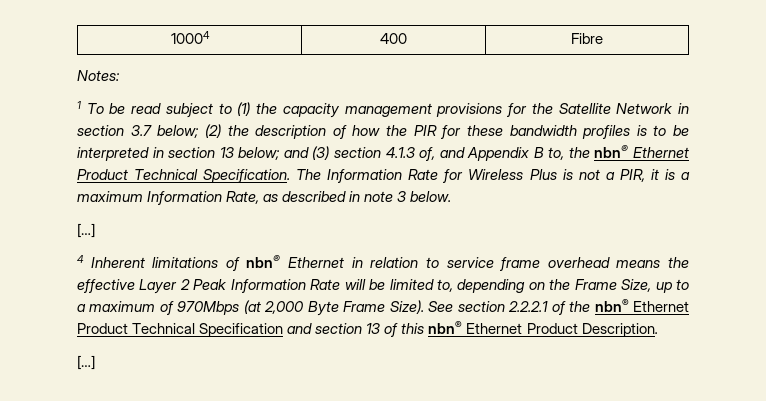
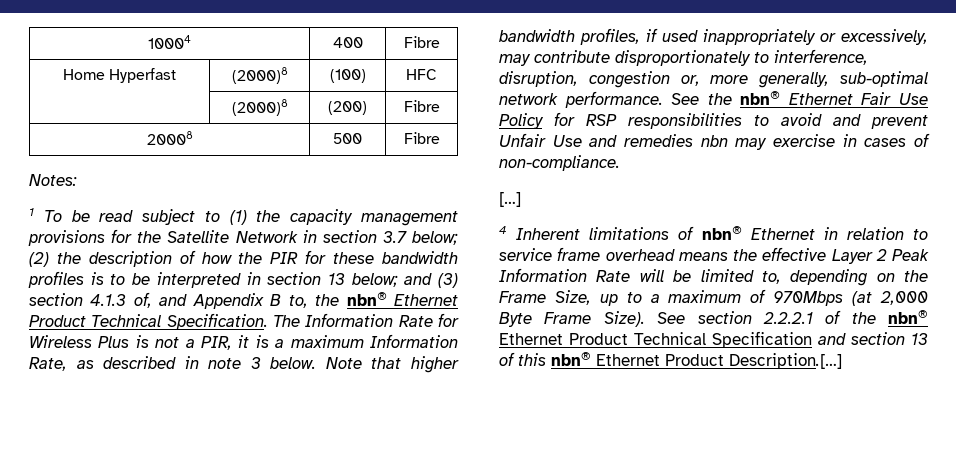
(603, 38) none -> [62,68,177,83] [231,67,288,84] [329,69,366,83] [406,69,437,80] [231,99,288,116] [328,101,367,115] [403,100,440,112] [146,131,193,145] [333,133,362,144] [403,132,440,144] // Home Hyperfast | (2000)8 | (100) | HFC // | (2000)8 | (200) | Fibre // 20008 | 500 | Fibre
(452, 196) none -> [325,356,459,373] [499,28,928,45] [499,49,868,66] [499,71,928,88] [499,91,928,108] [499,112,928,129] [499,133,930,150] [499,155,620,171] Note that higher bandwidth profiles, if used inappropriately or excessively, may contribute disproportionately to interference, disruption, congestion or, more generally, sub-optimal network performance. See the nbn® Ethernet Fair Use Policy for RSP responsibilities to avoid and prevent Unfair Use and remedies nbn may exercise in cases of non-compliance.
[581,323,658,337] [77,355,95,370] Description. // […] -> [729,353,842,369] Description.[…]

